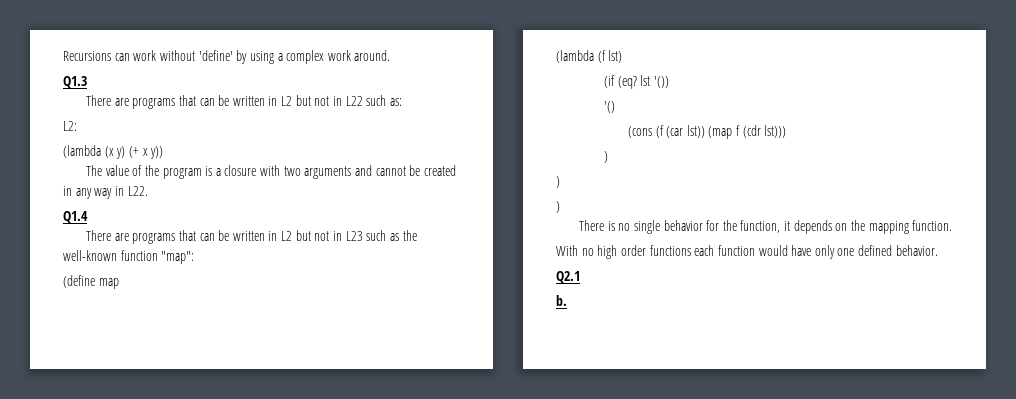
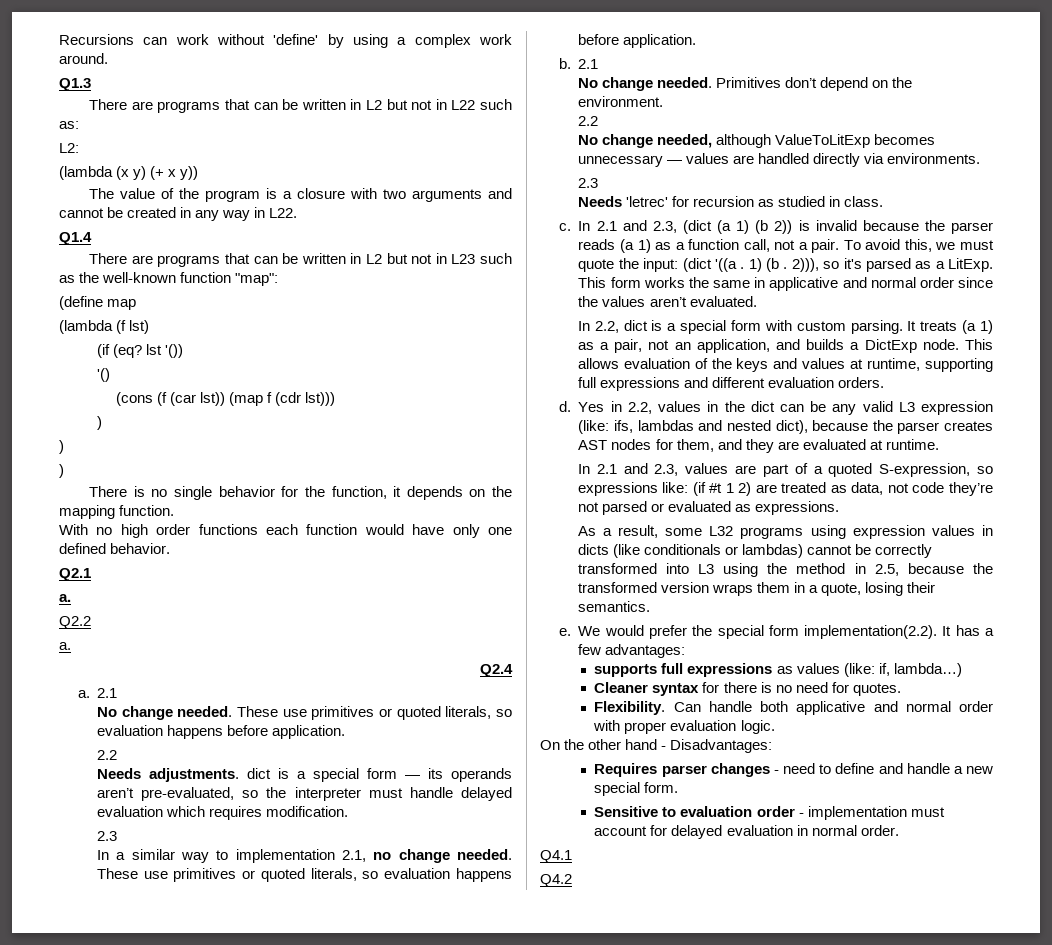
[556,295,567,306] b. -> [59,594,71,602] [59,616,91,629] [59,642,71,650] [480,664,513,677] [77,688,118,698] [96,706,513,720] [96,725,346,739] [96,750,117,760] [96,768,512,782] [96,787,513,801] [96,806,349,820] [96,831,117,841] [96,849,512,863] [96,868,512,882] [577,34,696,48] [558,58,599,69] [577,77,913,91] [577,96,663,107] [577,116,598,126] [577,134,936,148] [577,153,981,167] [577,178,598,188] [577,196,884,207] [558,220,994,234] [578,239,994,253] [578,258,994,272] [578,277,993,291] [578,296,757,307] [577,320,993,334] [577,339,993,353] [577,358,993,372] [577,377,885,391] [558,401,993,415] [578,420,993,434] [578,439,939,453] [577,463,993,477] [577,482,993,496] [577,501,840,515] [577,525,993,539] [577,544,933,558] [577,563,993,577] [577,582,936,596] [577,601,650,612] [558,625,995,639] [578,644,686,658] [594,663,962,677] [594,682,901,696] [594,701,993,715] [593,720,775,734] [540,739,773,753] [594,763,993,777] [594,782,679,796] [594,806,945,820] [594,825,899,839] [540,850,572,863] [540,874,572,887] a. // Q2.2 // a. // Q2.4 // a. 2.1 // No change needed. These use primitives or quoted literals, so evaluation happens before application. // 2.2 // Needs adjustments. dict is a special form — its operands aren’t pre-evaluated, so the interpreter must handle delayed evaluation which requires modification. // 2.3 // In a similar way to implementation 2.1, no change needed. These use primitives or quoted literals, so evaluation happens before application. // b. 2.1 // No change needed. Primitives don’t depend on the environment. // 2.2 // No change needed, although ValueToLitExp becomes unnecessary — values are handled directly via environments. // 2.3 // Needs 'letrec' for recursion as studied in class. // c. In 2.1 and 2.3, (dict (a 1) (b 2)) is invalid because the parser reads (a 1) as a function call, not a pair. To avoid this, we must quote the input: (dict '((a . 1) (b . 2))), so it's parsed as a LitExp. This form works the same in applicative and normal order since the values aren’t evaluated. // In 2.2, dict is a special form with custom parsing. It treats (a 1) as a pair, not an application, and builds a DictExp node. This allows evaluation of the keys and values at runtime, supporting full expressions and different evaluation orders. // d. Yes in 2.2, values in the dict can be any valid L3 expression (like: ifs, lambdas and nested dict), because the parser creates AST nodes for them, and they are evaluated at runtime. // In 2.1 and 2.3, values are part of a quoted S-expression, so expressions like: (if #t 1 2) are treated as data, not code they’re not parsed or evaluated as expressions. // As a result, some L32 programs using expression values in dicts (like conditionals or lambdas) cannot be correctly transformed into L3 using the method in 2.5, because the transformed version wraps them in a quote, losing their semantics. // e. We would prefer the special form implementation(2.2). It has a few advantages: // supports full expressions as values (like: if, lambda…) // Cleaner syntax for there is no need for quotes. // Flexibility. Can handle both applicative and normal order with proper evaluation logic. // On the other hand - Disadvantages: // Requires parser changes - need to define and handle a new special form. // Sensitive to evaluation order - implementation must account for delayed evaluation in normal order. // Q4.1 // Q4.2

